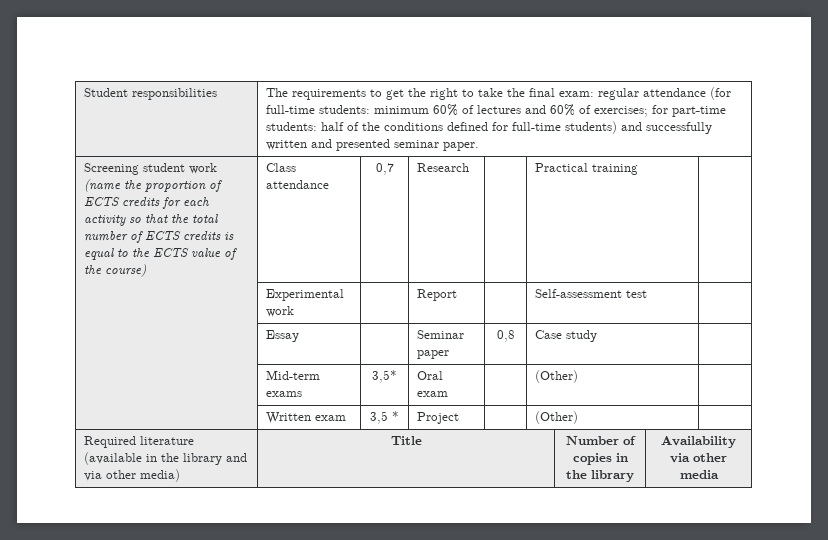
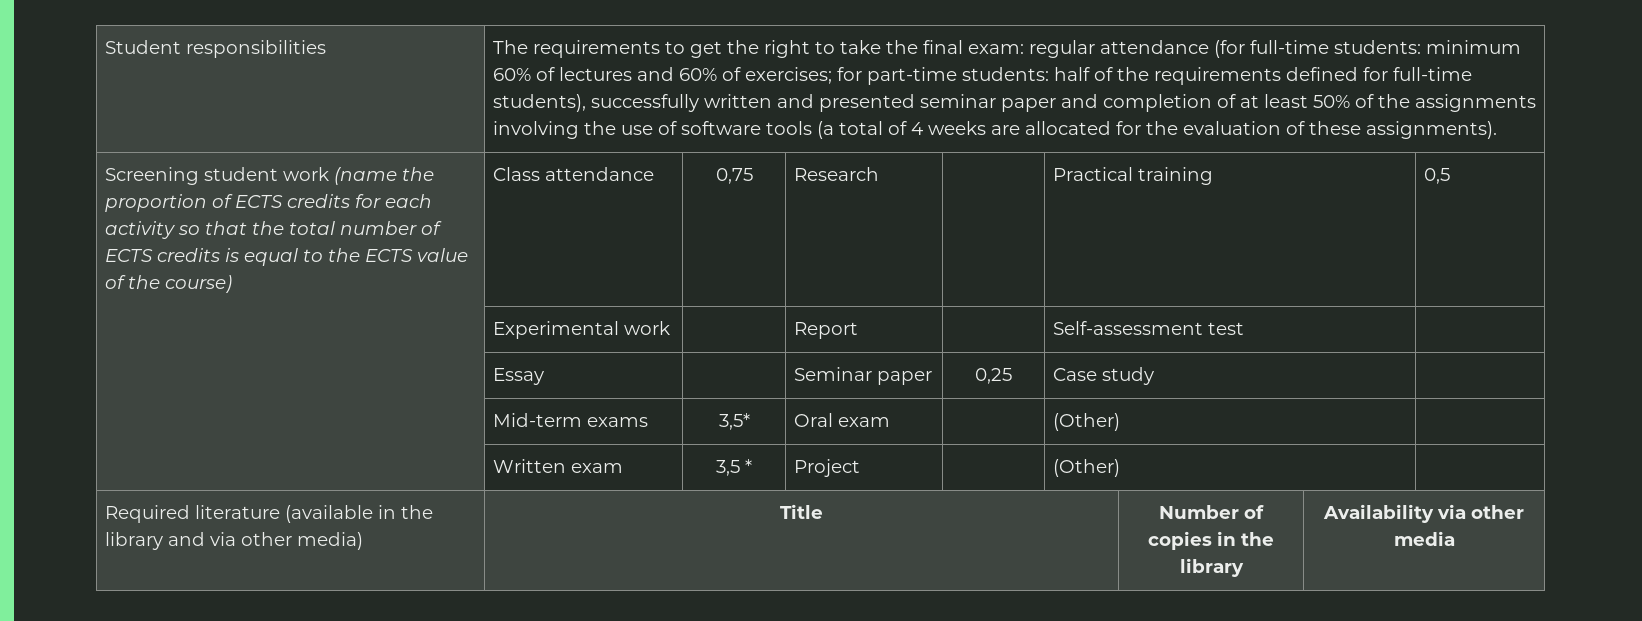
[384,122,444,131] conditions -> [1153,67,1281,85] requirements
[565,121,643,134] students) and -> [492,94,586,112] students),
[443,142,480,151] paper. -> [1000,94,1536,112] [492,121,1497,139] paper and completion of at least 50% of the assignments involving the use of software tools (a total of 4 weeks are allocated for the evaluation of these assignments).
[375,163,394,175] 0,7 -> [715,168,753,184] 0,75
(639, 169) none -> [1423,168,1450,184] 0,5
[496,330,515,342] 0,8 -> [975,368,1012,384] 0,25

